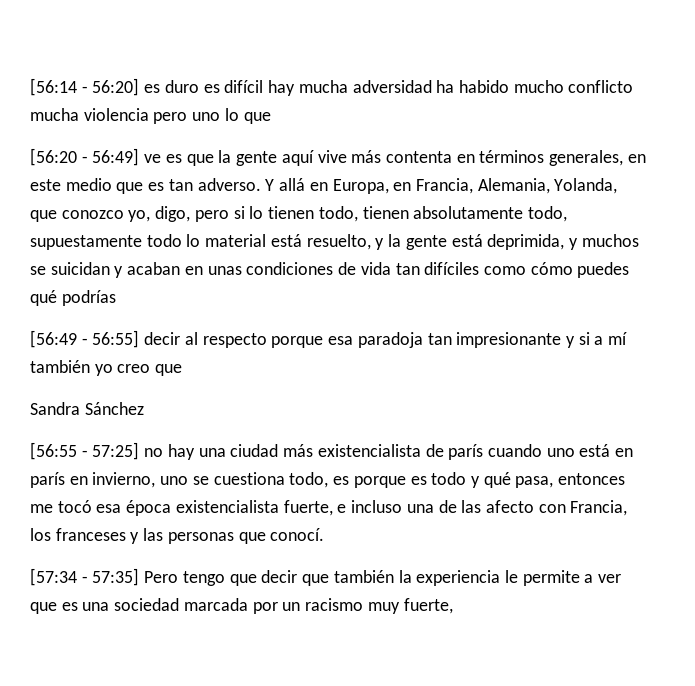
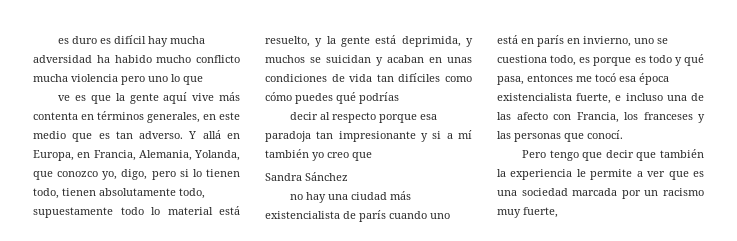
[30,78,140,96] [56:14 - 56:20] -> (58, 41) none
[30,148,140,166] [56:20 - 56:49] -> (203, 80) none
[30,330,140,348] [56:49 - 56:55] -> (399, 98) none
[30,442,140,460] [56:55 - 57:25] -> (348, 176) none
[30,568,140,586] [57:34 - 57:35] -> (623, 134) none

